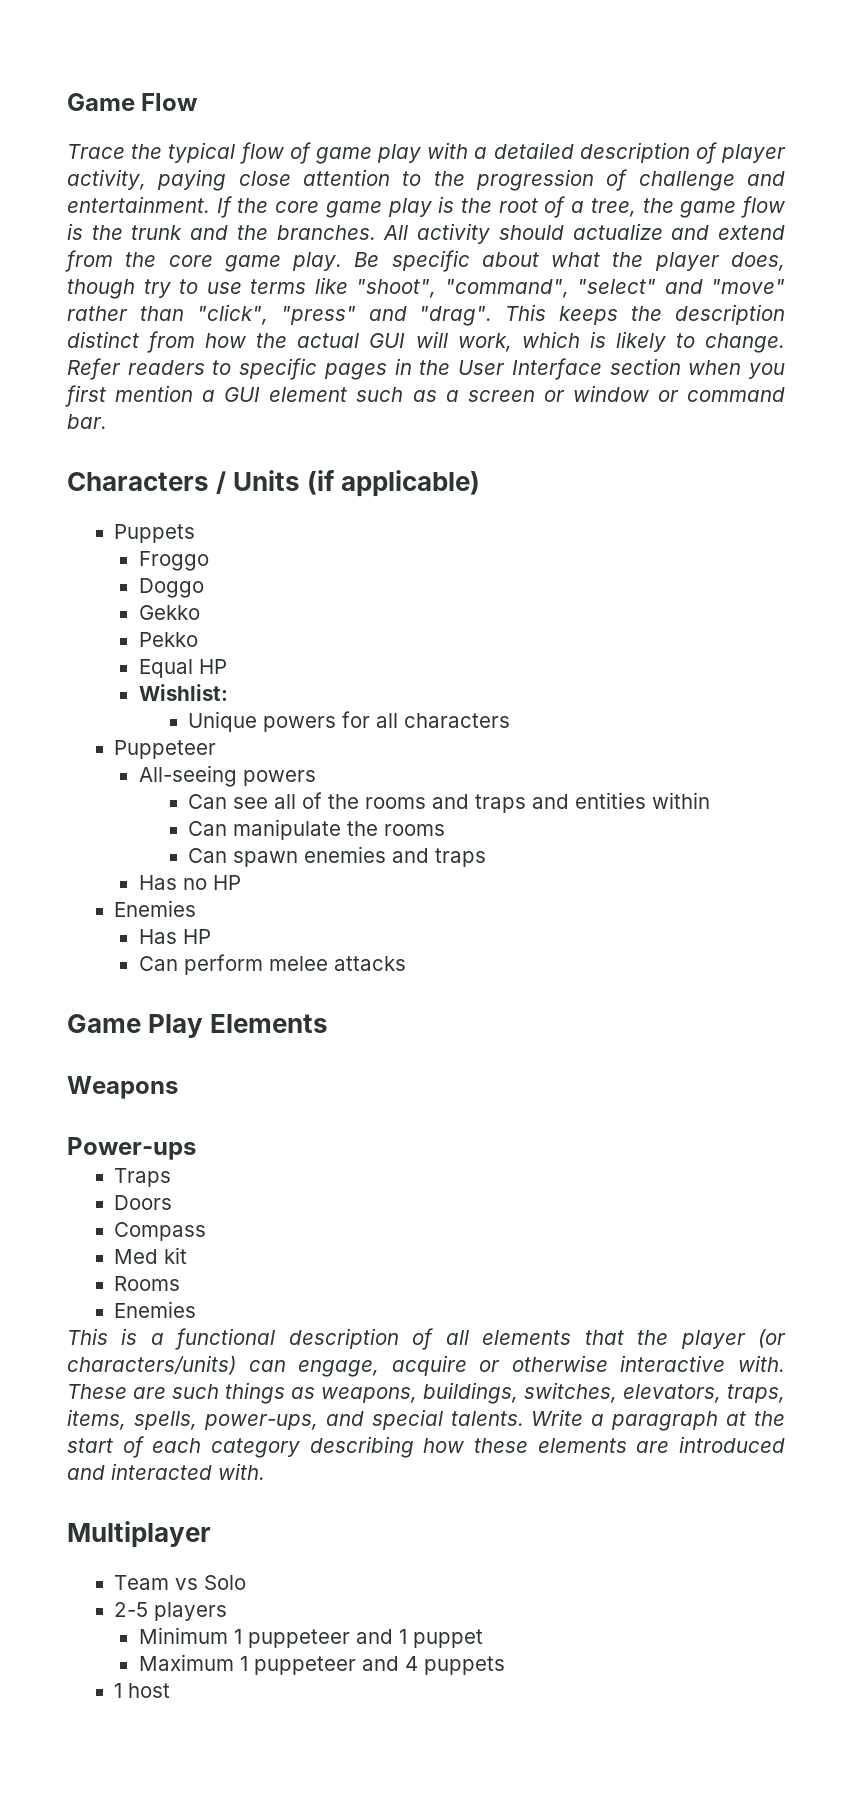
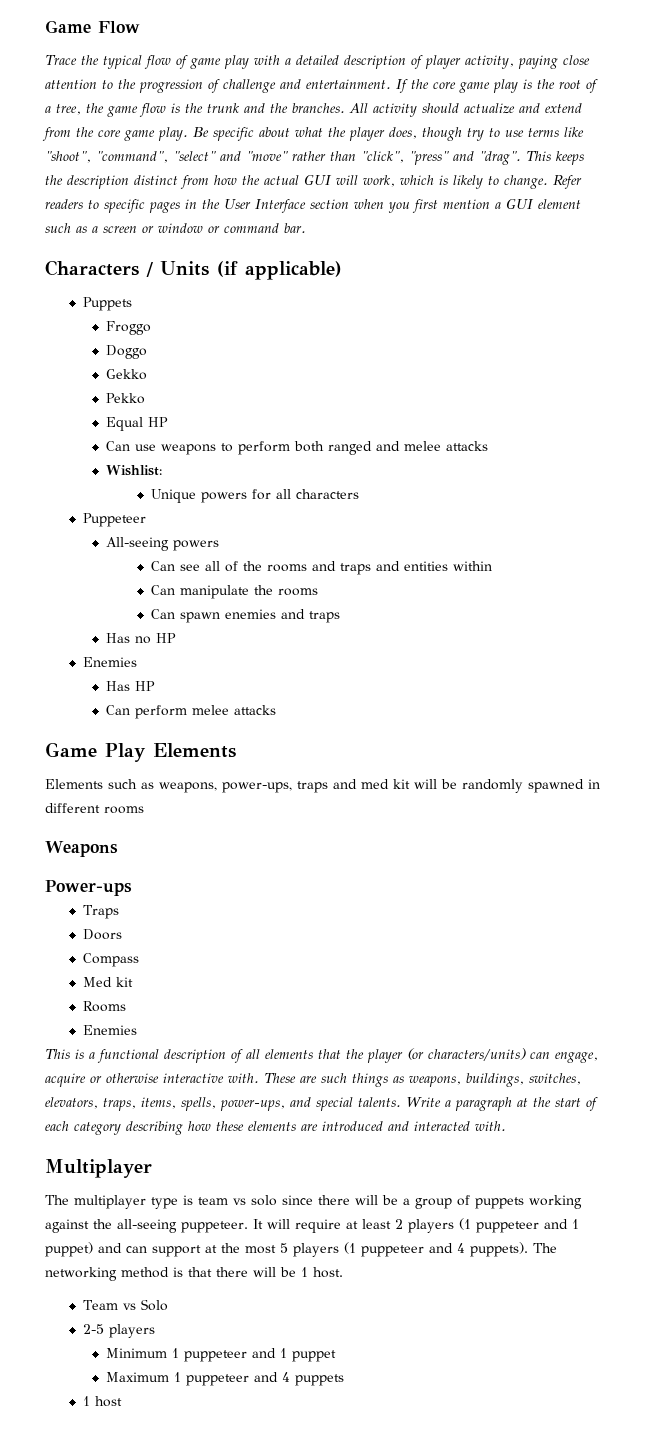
(227, 666) none -> [105,441,488,455] // Can use weapons to perform both ranged and melee attacks
(329, 1023) none -> [45,779,600,793] [45,803,144,814] // Elements such as weapons, power-ups, traps and med kit will be randomly spawned in different rooms
(211, 1534) none -> [45,1195,582,1209] [45,1218,579,1233] [45,1242,557,1257] [45,1267,343,1281] // The multiplayer type is team vs solo since there will be a group of puppets working against the all-seeing puppeteer. It will require at least 2 players (1 puppeteer and 1 puppet) and can support at the most 5 players (1 puppeteer and 4 puppets). The networking method is that there will be 1 host.

